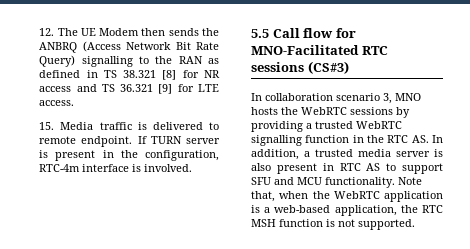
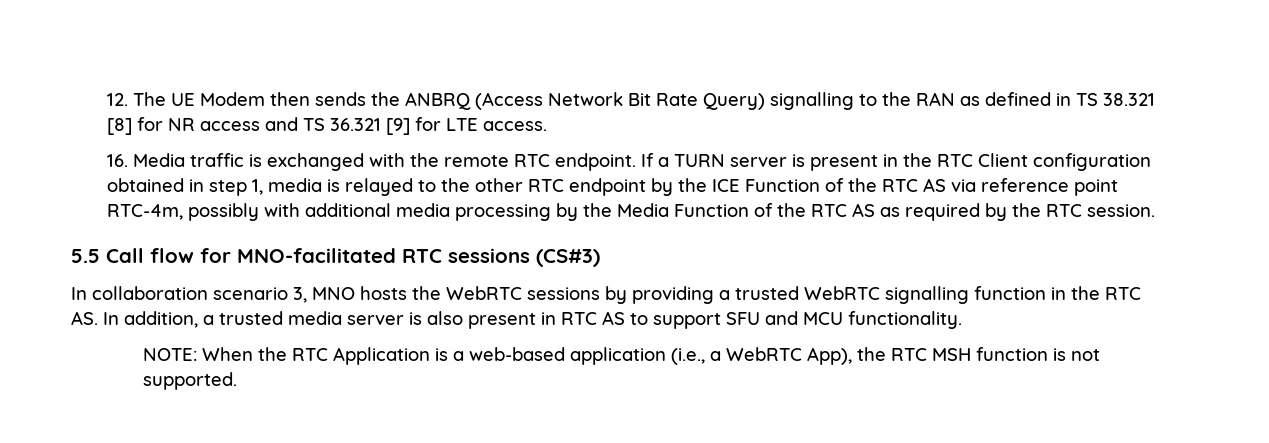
[39,122,55,130] 15. -> [106,154,128,167] 16.
[152,122,220,130] [39,136,77,144] delivered to remote -> [266,153,550,171] exchanged with the remote RTC
(147, 140) none -> [657,157,669,167] a
[145,150,220,161] [39,164,193,172] configuration, RTC-4m interface is involved. -> [936,153,1151,171] [106,178,1118,196] [106,203,1155,221] RTC Client configuration obtained in step 1, media is relayed to the other RTC endpoint by the ICE Function of the RTC AS via reference point RTC-4m, possibly with additional media processing by the Media Function of the RTC AS as required by the RTC session.
[251,45,359,55] MNO-Facilitated -> [237,248,396,263] MNO-facilitated
[398,177,422,185] [251,191,443,202] [251,205,397,216] Note that, when the WebRTC application is a web-based application, -> [142,347,852,365] // NOTE: When the RTC Application is a web-based application (i.e., a WebRTC App),

